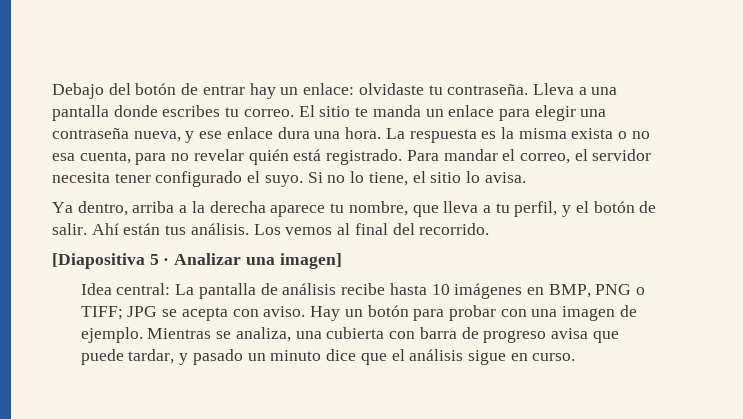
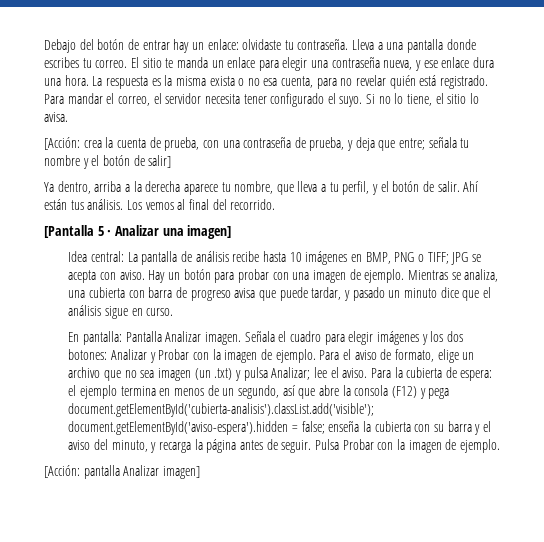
(526, 177) none -> [44,136,470,151] [44,155,172,169] // [Acción: crea la cuenta de prueba, con una contraseña de prueba, y deja que entre; señala tu nombre y el botón de salir]
[52,253,145,269] [Diapositiva -> [44,225,94,238] [Pantalla
(576, 357) none -> [68,330,463,345] [68,349,475,363] [68,367,493,381] [68,385,450,399] [68,403,375,417] [68,420,491,435] [68,439,500,453] [44,465,200,479] // En pantalla: Pantalla Analizar imagen. Señala el cuadro para elegir imágenes y los dos botones: Analizar y Probar con la imagen de ejemplo. Para el aviso de formato, elige un archivo que no sea imagen (un .txt) y pulsa Analizar; lee el aviso. Para la cubierta de espera: el ejemplo termina en menos de un segundo, así que abre la consola (F12) y pega document.getElementById('cubierta-analisis').classList.add('visible'); document.getElementById('aviso-espera').hidden = false; enseña la cubierta con su barra y el aviso del minuto, y recarga la página antes de seguir. Pulsa Probar con la imagen de ejemplo. // [Acción: pantalla Analizar imagen]

